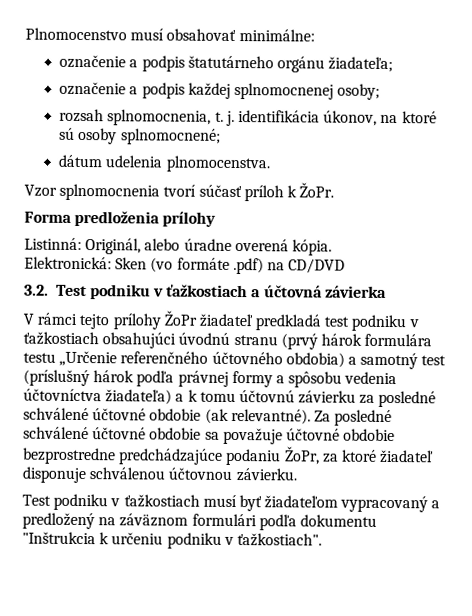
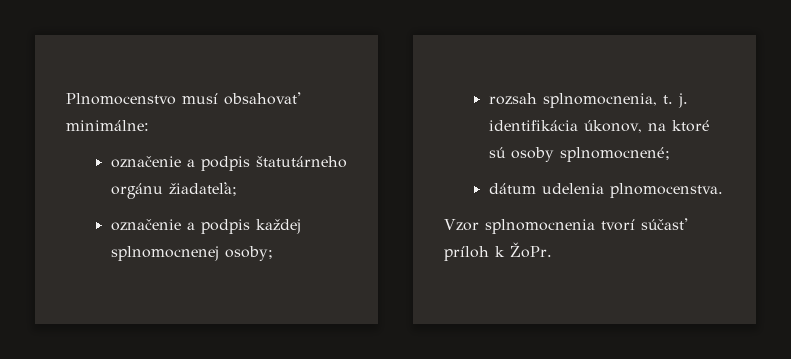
[24,210,217,227] [24,237,332,256] [24,256,346,275] [24,284,387,300] [23,310,419,332] [23,331,433,350] [23,350,447,370] [23,369,398,388] [23,388,437,408] [23,407,393,427] [23,426,396,445] [22,446,435,466] [22,466,297,484] [22,493,441,513] [22,512,377,531] [22,531,322,549] // Forma predloženia prílohy // Listinná: Originál, alebo úradne overená kópia. // Elektronická: Sken (vo formáte .pdf) na CD/DVD // 3.2. Test podniku v ťažkostiach a účtovná závierka // V rámci tejto prílohy ŽoPr žiadateľ predkladá test podniku v ťažkostiach obsahujúci úvodnú stranu (prvý hárok formulára testu „Určenie referenčného účtovného obdobia) a samotný test (príslušný hárok podľa právnej formy a spôsobu vedenia účtovníctva žiadateľa) a k tomu účtovnú závierku za posledné schválené účtovné obdobie (ak relevantné). Za posledné schválené účtovné obdobie sa považuje účtovné obdobie bezprostredne predchádzajúce podaniu ŽoPr, za ktoré žiadateľ disponuje schválenou účtovnou závierku. // Test podniku v ťažkostiach musí byť žiadateľom vypracovaný a predložený na záväznom formulári podľa dokumentu "Inštrukcia k určeniu podniku v ťažkostiach". -> (552, 250) none

